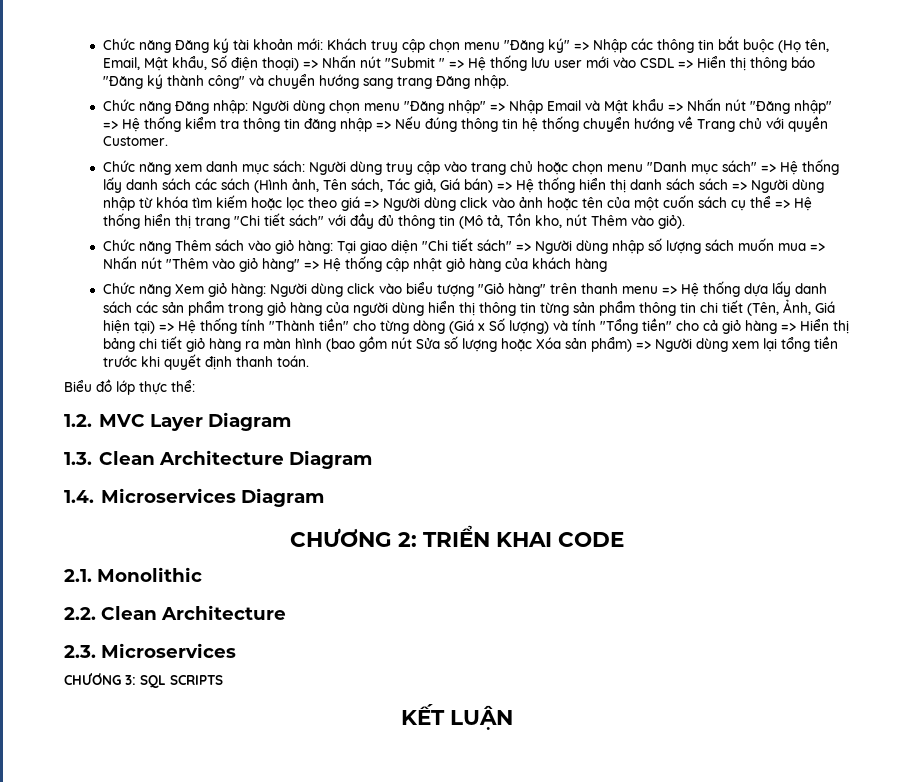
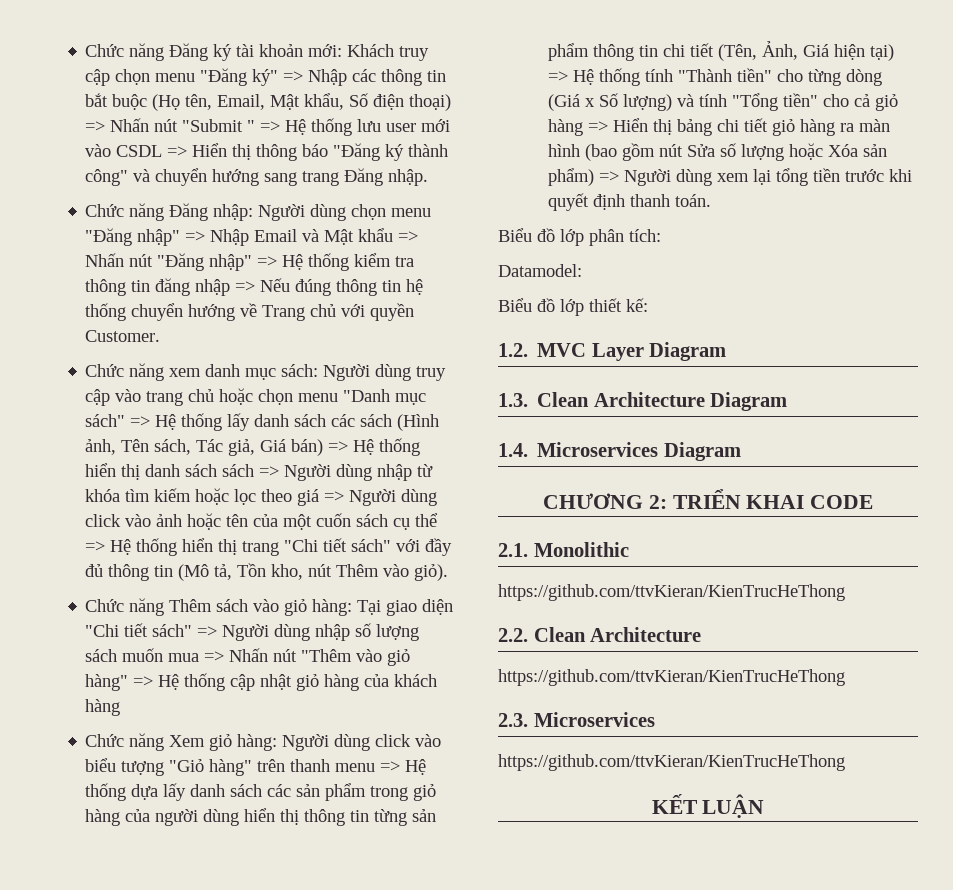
[139,379,195,395] thực thể: -> [589,229,661,246] [498,264,582,277] [498,298,648,316] phân tích: // Datamodel: // Biểu đồ lớp thiết kế:
(202, 574) none -> [498,584,845,601] // https://github.com/ttvKieran/KienTrucHeThong
(286, 612) none -> [498,669,845,686] // https://github.com/ttvKieran/KienTrucHeThong
[64,673,223,688] CHƯƠNG 3: SQL SCRIPTS -> [498,754,845,771] https://github.com/ttvKieran/KienTrucHeThong

